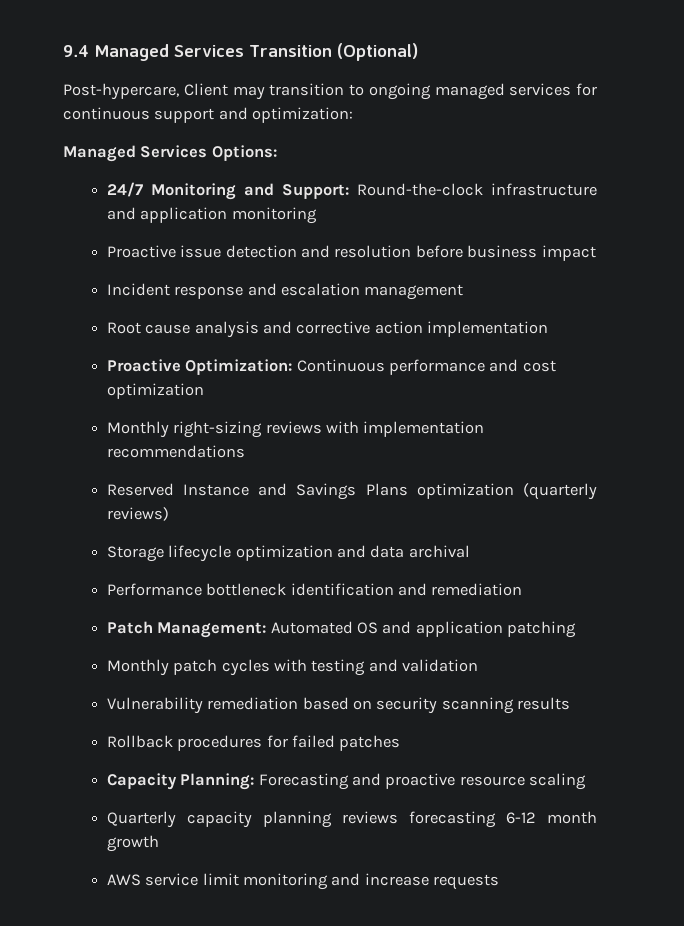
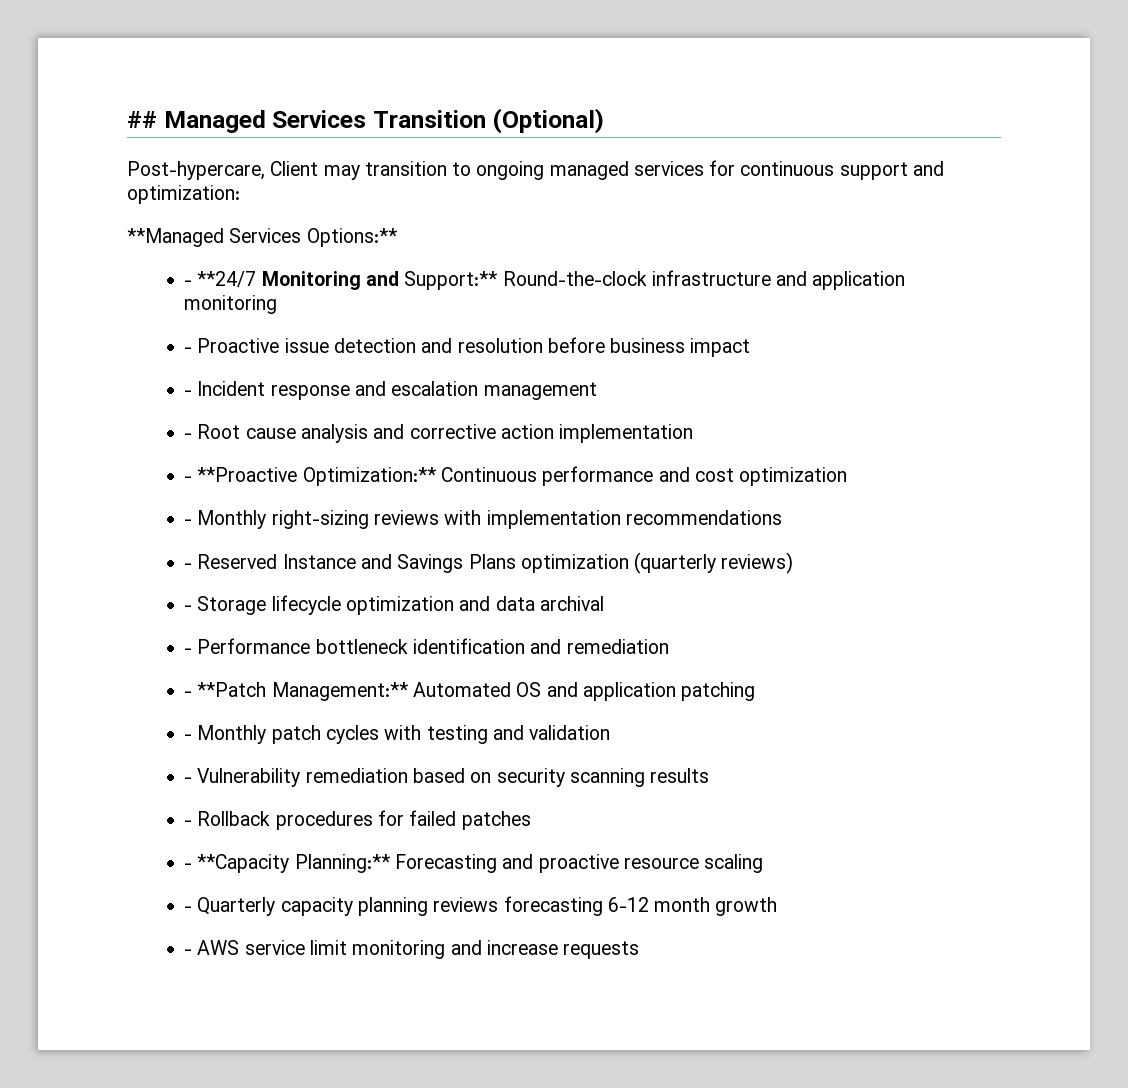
[63,45,89,57] 9.4 -> [127,111,157,128] ##
[63,145,277,162] [106,182,143,197] Managed Services Options: // 24/7 -> [127,228,397,247] [184,271,257,287] **Managed Services Options:** // - **24/7
[281,184,349,199] Support: -> [404,271,498,290] Support:**
(317, 215) none -> [184,347,193,353] -
(596, 253) none -> [184,390,193,396] -
(464, 292) none -> [184,433,193,439] -
[106,359,293,375] Proactive Optimization: -> [184,467,436,486] - **Proactive Optimization:**
(204, 391) none -> [184,519,193,525] -
(245, 451) none -> [184,563,193,569] -
(169, 514) none -> [184,605,193,611] -
(470, 551) none -> [184,648,193,654] -
[106,621,267,638] Patch Management: -> [184,682,408,701] - **Patch Management:**
(577, 629) none -> [184,734,193,740] -
(479, 665) none -> [184,777,193,783] -
(571, 703) none -> [184,820,193,826] -
[106,773,255,790] Capacity Planning: -> [184,854,390,873] - **Capacity Planning:**
(587, 781) none -> [184,906,193,912] -
(159, 843) none -> [184,949,193,955] -

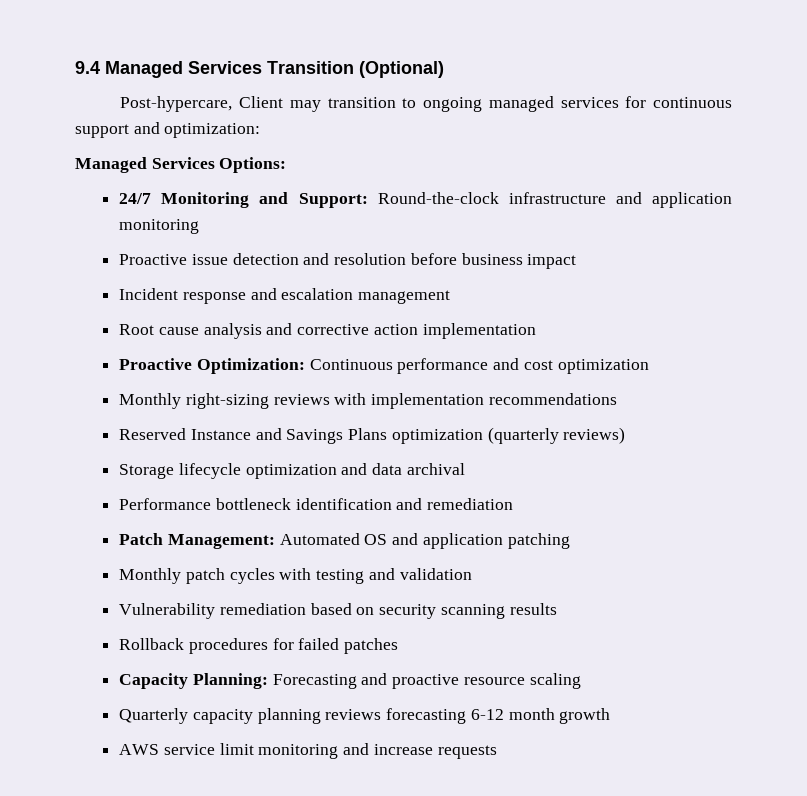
[127,111,157,128] ## -> [75,61,100,74] 9.4
[127,228,397,247] [184,271,257,287] **Managed Services Options:** // - **24/7 -> [75,157,287,173] [119,193,152,204] Managed Services Options: // 24/7
[404,271,498,290] Support:** -> [298,193,368,208] Support:
[184,347,193,353] - -> (200, 226) none
[184,390,193,396] - -> (577, 261) none
[184,433,193,439] - -> (451, 297) none
[184,467,436,486] - **Proactive Optimization:** -> [119,358,305,374] Proactive Optimization:
[184,519,193,525] - -> (649, 366) none
[184,563,193,569] - -> (617, 399) none
[184,605,193,611] - -> (626, 435) none
[184,648,193,654] - -> (465, 469) none
[184,682,408,701] - **Patch Management:** -> [119,533,275,549] Patch Management:
[184,734,193,740] - -> (570, 541) none
[184,777,193,783] - -> (472, 574) none
[184,820,193,826] - -> (557, 609) none
[184,854,390,873] - **Capacity Planning:** -> [119,673,268,689] Capacity Planning:
[184,906,193,912] - -> (581, 681) none
[184,949,193,955] - -> (611, 716) none

